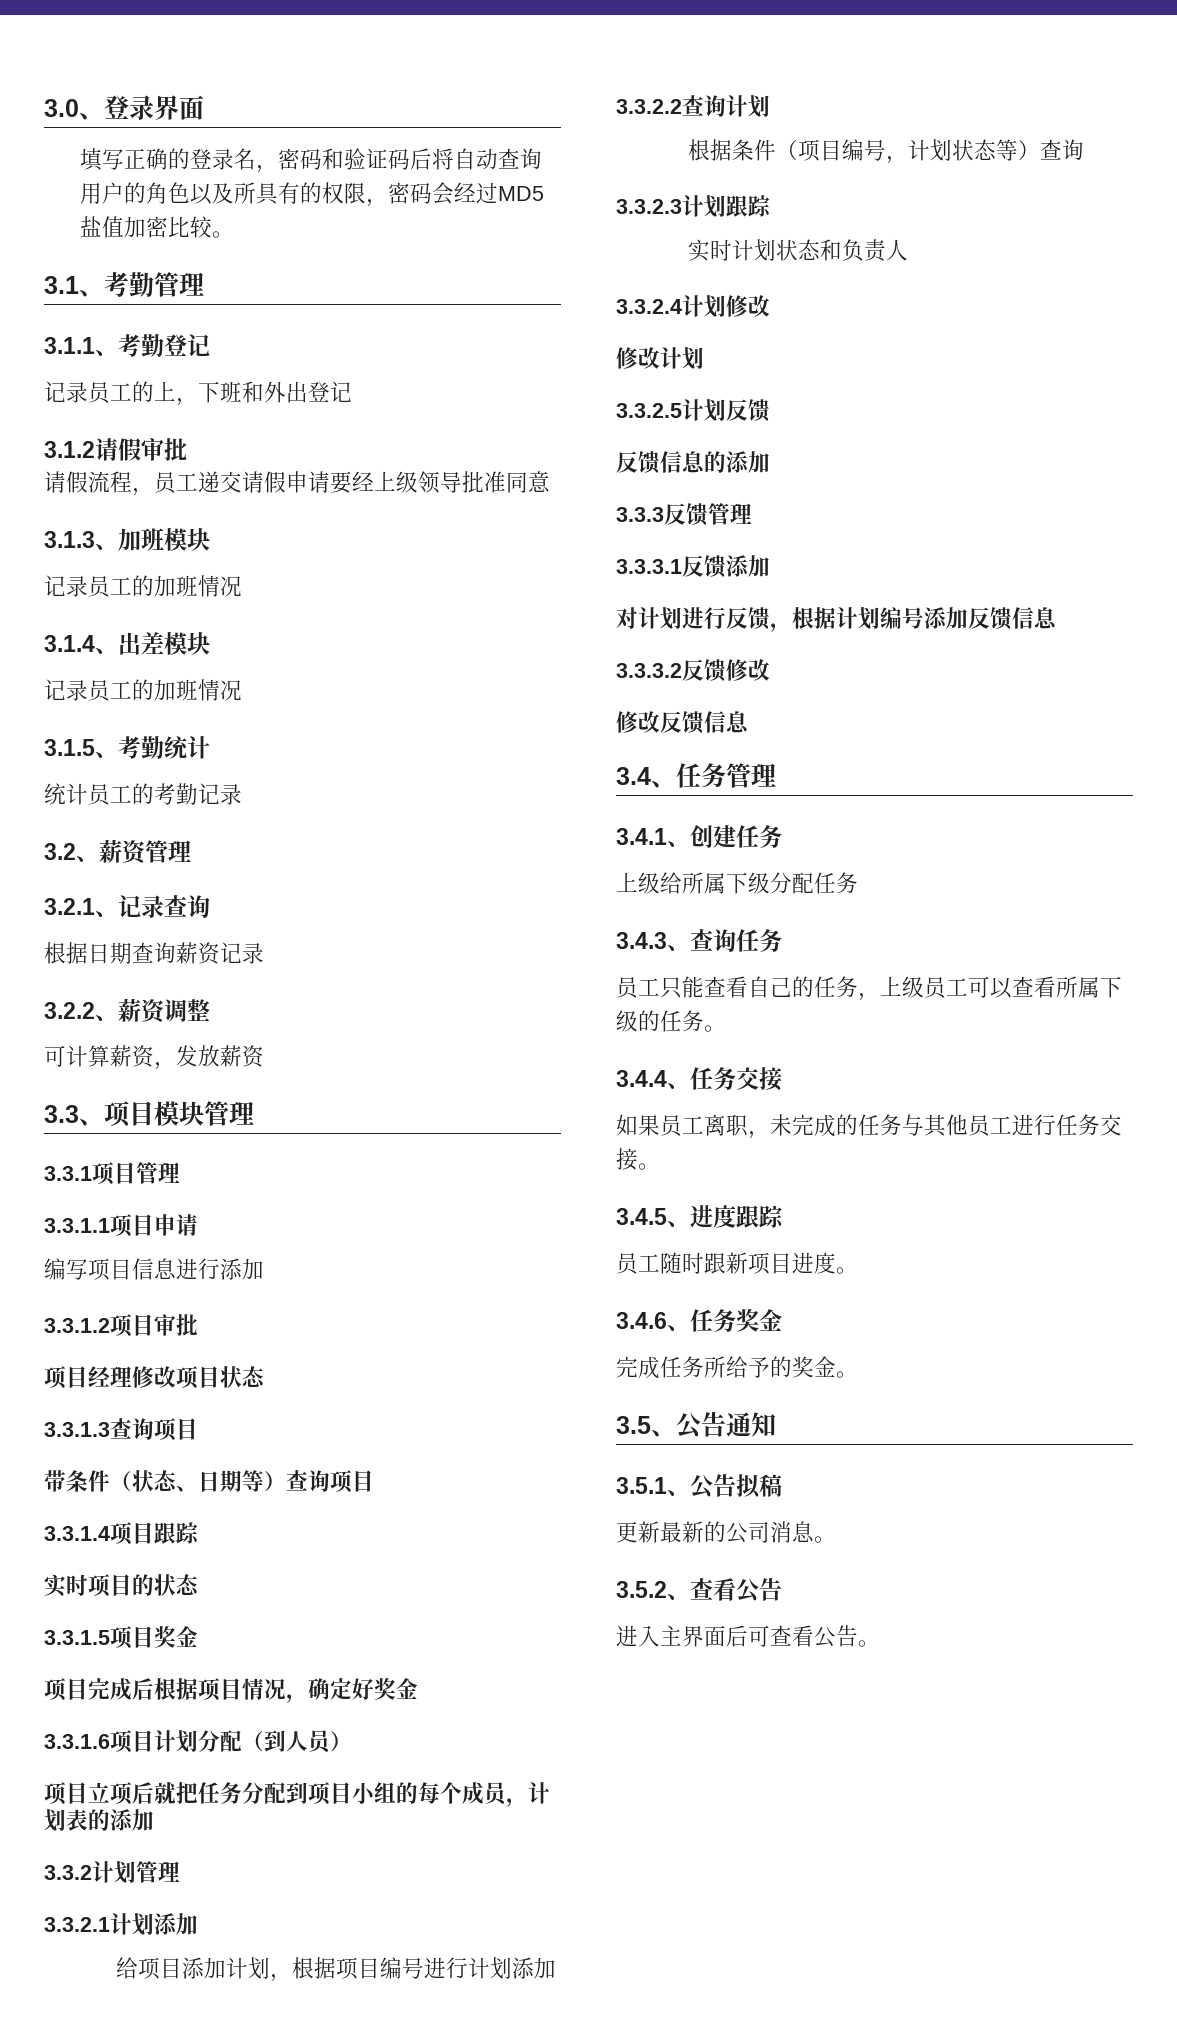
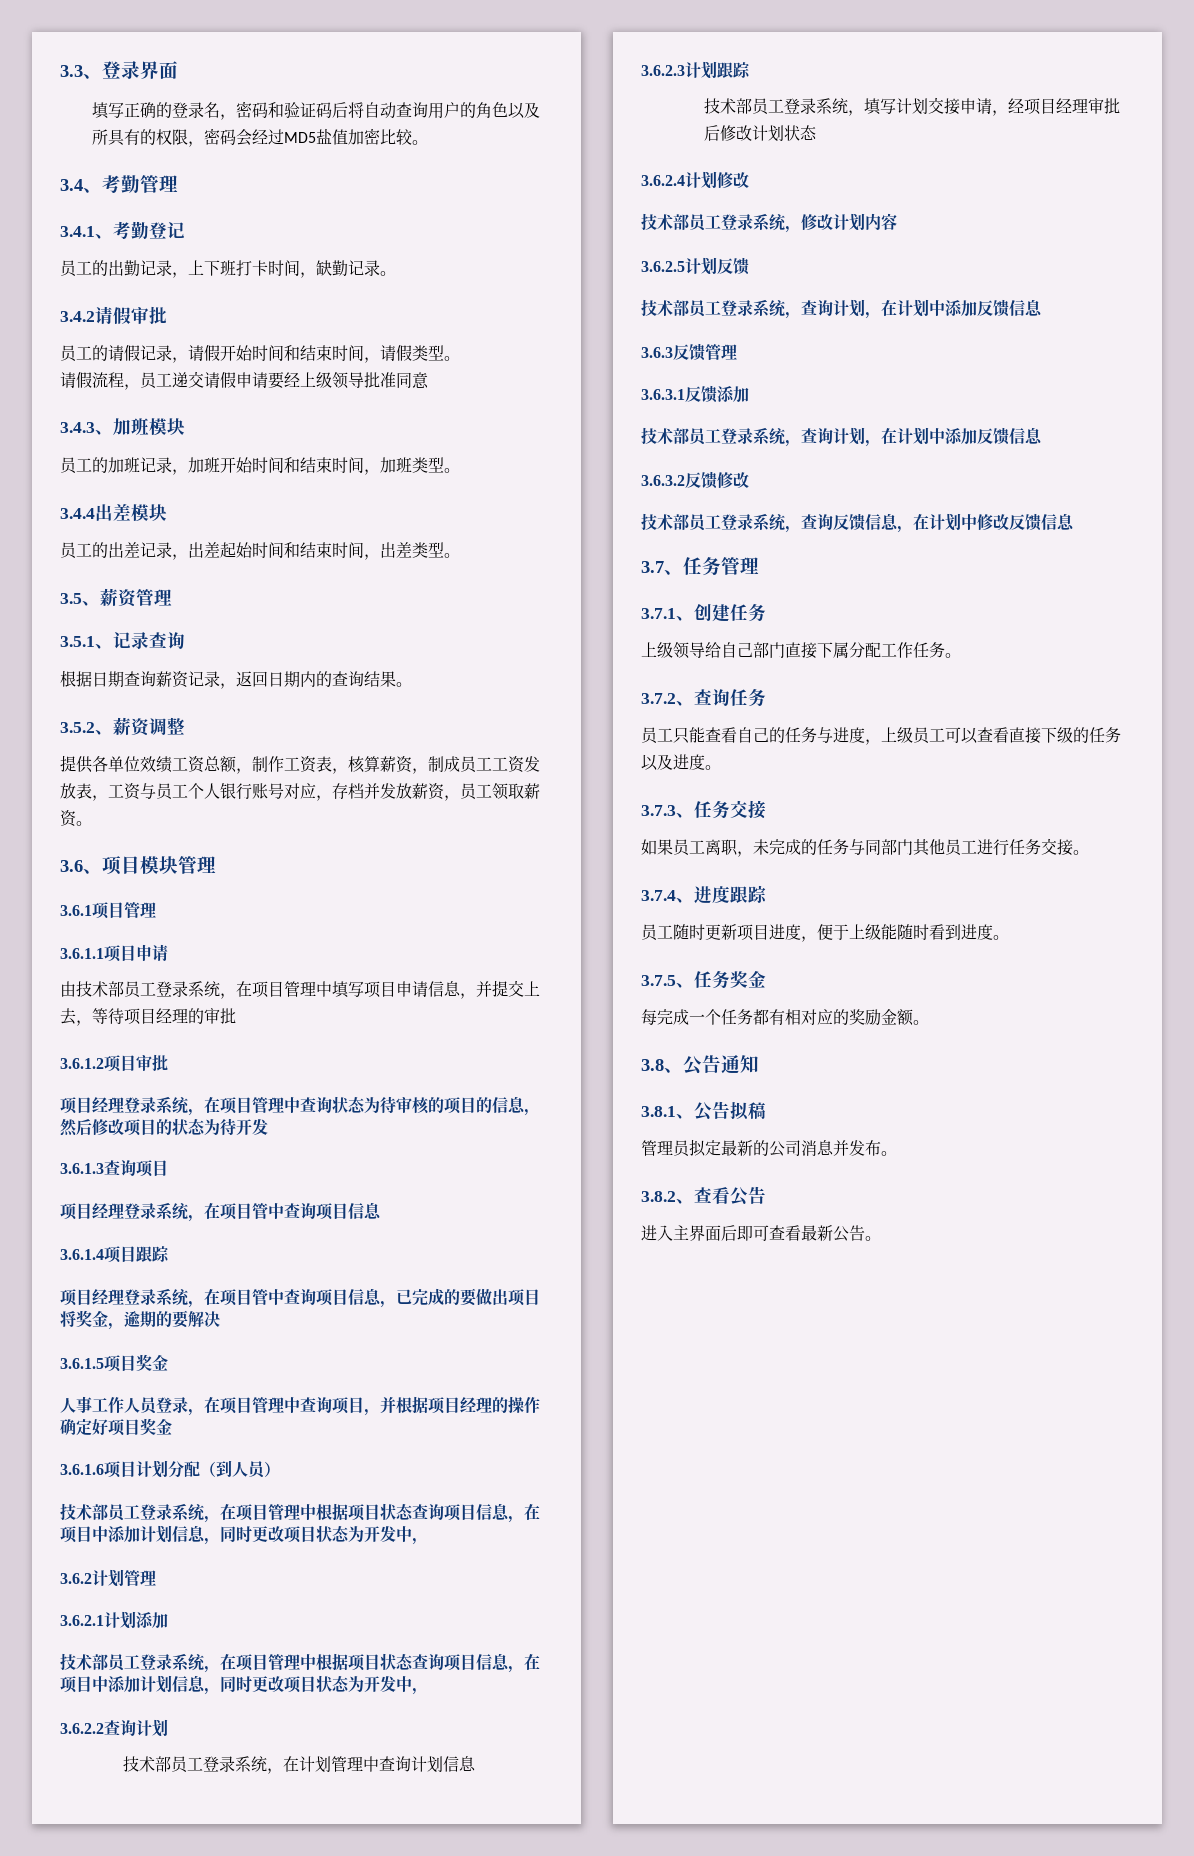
[44,99,79,117] 3.0 -> [60,65,83,77] 3.3
[44,276,79,294] 3.1 -> [60,179,83,191] 3.4
[44,337,95,354] 3.1.1 -> [60,226,95,237] 3.4.1
[44,381,352,406] [44,441,95,458] 记录员工的上，下班和外出登记 // 3.1.2 -> [60,260,396,278] [60,311,95,322] 员工的出勤记录，上下班打卡时间，缺勤记录。 // 3.4.2
(187, 449) none -> [60,345,460,363] // 员工的请假记录，请假开始时间和结束时间，请假类型。
[44,531,95,548] 3.1.3 -> [60,422,95,433] 3.4.3
[44,575,242,598] [44,632,210,655] [44,679,242,702] [44,736,210,759] [44,783,242,806] [44,843,76,860] 记录员工的加班情况 // 3.1.4、出差模块 // 记录员工的加班情况 // 3.1.5、考勤统计 // 统计员工的考勤记录 // 3.2 -> [60,457,460,475] [60,503,167,521] [60,542,460,560] [60,593,82,604] 员工的加班记录，加班开始时间和结束时间，加班类型。 // 3.4.4出差模块 // 员工的出差记录，出差起始时间和结束时间，出差类型。 // 3.5
[44,898,95,915] 3.2.1 -> [60,636,95,647] 3.5.1
[44,998,210,1024] [44,1045,264,1070] [44,1105,79,1123] // 3.2.2、薪资调整 // 可计算薪资，发放薪资 // 3.3 -> [220,671,412,689] [60,717,185,736] [60,755,540,774] [60,783,540,801] [60,810,92,827] [60,860,83,872] ，返回日期内的查询结果。 // 3.5.2、薪资调整 // 提供各单位效绩工资总额，制作工资表，核算薪资，制成员工工资发放表，工资与员工个人银行账号对应，存档并发放薪资，员工领取薪资。 // 3.6
[44,1166,92,1181] 3.3.1 -> [60,905,92,916] 3.6.1
[44,1218,110,1233] 3.3.1.1 -> [60,948,104,959] 3.6.1.1
[44,1258,264,1281] [44,1314,198,1337] [44,1366,132,1389] 编写项目信息进行添加 // 3.3.1.2项目审批 // 项目经理 -> [60,980,540,999] [60,1007,236,1026] [60,1054,168,1072] [60,1096,540,1116] [60,1118,92,1136] 由技术部员工登录系统，在项目管理中填写项目申请信息，并提交上去，等待项目经理的审批 // 3.6.1.2项目审批 // 项目经理登录系统，在项目管理中查询状态为待审核的项目的信息，然后
[220,1366,265,1388] [44,1418,198,1441] [43,1470,374,1493] [44,1526,110,1541] 状态 // 3.3.1.3查询项目 // 带条件（状态、日期等）查询项目 // 3.3.1.4 -> [156,1118,268,1136] [60,1160,168,1177] [60,1202,381,1222] [60,1249,104,1260] 的状态为待开发 // 3.6.1.3查询项目 // 项目经理登录系统，在项目管中查询项目信息 // 3.6.1.4
[44,1574,199,1597] [44,1626,198,1649] [44,1678,418,1703] [44,1734,110,1749] 实时项目的状态 // 3.3.1.5项目奖金 // 项目完成后根据项目情况，确定好奖金 // 3.3.1.6 -> [60,1288,540,1308] [60,1310,220,1330] [60,1354,168,1372] [60,1396,540,1416] [60,1418,172,1436] [60,1464,104,1475] 项目经理登录系统，在项目管中查询项目信息，已完成的要做出项目将奖金，逾期的要解决 // 3.6.1.5项目奖金 // 人事工作人员登录，在项目管理中查询项目，并根据项目经理的操作确定好项目奖金 // 3.6.1.6
[44,1782,550,1807] [44,1809,154,1832] [44,1865,92,1880] 项目立项后就把任务分配到项目小组的每个成员，计划表的添加 // 3.3.2 -> [60,1503,540,1523] [60,1525,428,1545] [60,1573,92,1584] 技术部员工登录系统，在项目管理中根据项目状态查询项目信息，在项目中添加计划信息，同时更改项目状态为开发中， // 3.6.2
[44,1913,198,1936] [115,1957,556,1982] [616,95,770,118] [687,139,1084,164] [616,195,771,218] [687,239,908,262] [616,299,682,314] 3.3.2.1计划添加 // 给项目添加计划，根据项目编号进行计划添加 // 3.3.2.2查询计划 // 根据条件（项目编号，计划状态等）查询 // 3.3.2.3计划跟踪 // 实时计划状态和负责人 // 3.3.2.4 -> [60,1611,168,1629] [60,1653,540,1673] [60,1675,428,1695] [60,1719,168,1737] [123,1756,477,1774] [641,61,750,79] [704,97,1121,116] [704,125,818,142] [641,175,685,186] 3.6.2.1计划添加 // 技术部员工登录系统，在项目管理中根据项目状态查询项目信息，在项目中添加计划信息，同时更改项目状态为开发中， // 3.6.2.2查询计划 // 技术部员工登录系统，在计划管理中查询计划信息 // 3.6.2.3计划跟踪 // 技术部员工登录系统，填写计划交接申请，经项目经理审批后修改计划状态 // 3.6.2.4
[616,347,704,370] [616,403,682,418] 修改计划 // 3.3.2.5 -> [641,213,897,233] [641,261,685,272] 技术部员工登录系统，修改计划内容 // 3.6.2.5
[616,451,770,474] [616,503,752,526] [616,555,770,578] [616,607,1057,632] [616,659,770,682] 反馈信息的添加 // 3.3.3反馈管理 // 3.3.3.1反馈添加 // 对计划进行反馈，根据计划编号添加反馈信息 // 3.3.3.2反馈修改 // -> [641,299,1042,319] [641,343,737,361] [641,385,749,403] [641,427,1042,447] [641,471,749,489] [641,513,977,533] 技术部员工登录系统，查询计划，在计划中添加反馈信息 // 3.6.3反馈管理 // 3.6.3.1反馈添加 // 技术部员工登录系统，查询计划，在计划中添加反馈信息 // 3.6.3.2反馈修改 // 技术部员工登录系统，查询反馈信息，在计划中
[616,767,651,785] 3.4 -> [641,561,664,573] 3.7
[616,828,667,845] 3.4.1 -> [641,608,676,619] 3.7.1
[660,872,858,894] [616,932,667,949] 给所属下级分配任务 // 3.4.3 -> [673,642,961,659] [641,693,676,704] 领导给自己部门直接下属分配工作任务。 // 3.7.2
(858, 987) none -> [817,727,865,743] 与进度
[1056,976,1100,998] 所属 -> [1009,727,1041,744] 直接
[704,1025,726,1032] [616,1070,667,1087] 。 // 3.4.4 -> [641,754,721,771] [641,805,676,816] 以及进度。 // 3.7.3
(924, 1125) none -> [865,839,913,855] 同部门
[616,1208,667,1225] 3.4.5 -> [641,890,676,901] 3.7.4
[704,1253,726,1274] 跟 -> [705,924,721,940] 更
[836,1267,858,1274] [616,1312,667,1329] 。 // 3.4.6 -> [801,924,1009,942] [641,975,676,986] ，便于上级能随时看到进度。 // 3.7.5
[616,1356,858,1379] [616,1416,651,1434] 完成任务所给予的奖金。 // 3.5 -> [641,1009,929,1026] [641,1059,664,1071] 每完成一个任务都有相对应的奖励金额。 // 3.8
[616,1477,667,1494] 3.5.1 -> [641,1106,676,1117] 3.8.1
[616,1521,660,1543] 更新 -> [641,1139,721,1157] 管理员拟定
[814,1536,836,1543] [616,1581,667,1598] 。 // 3.5.2 -> [833,1140,897,1156] [641,1191,676,1202] 并发布。 // 3.8.2
[748,1625,814,1647] 可查看 -> [737,1225,833,1241] 即可查看最新

